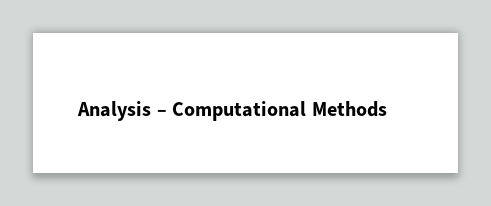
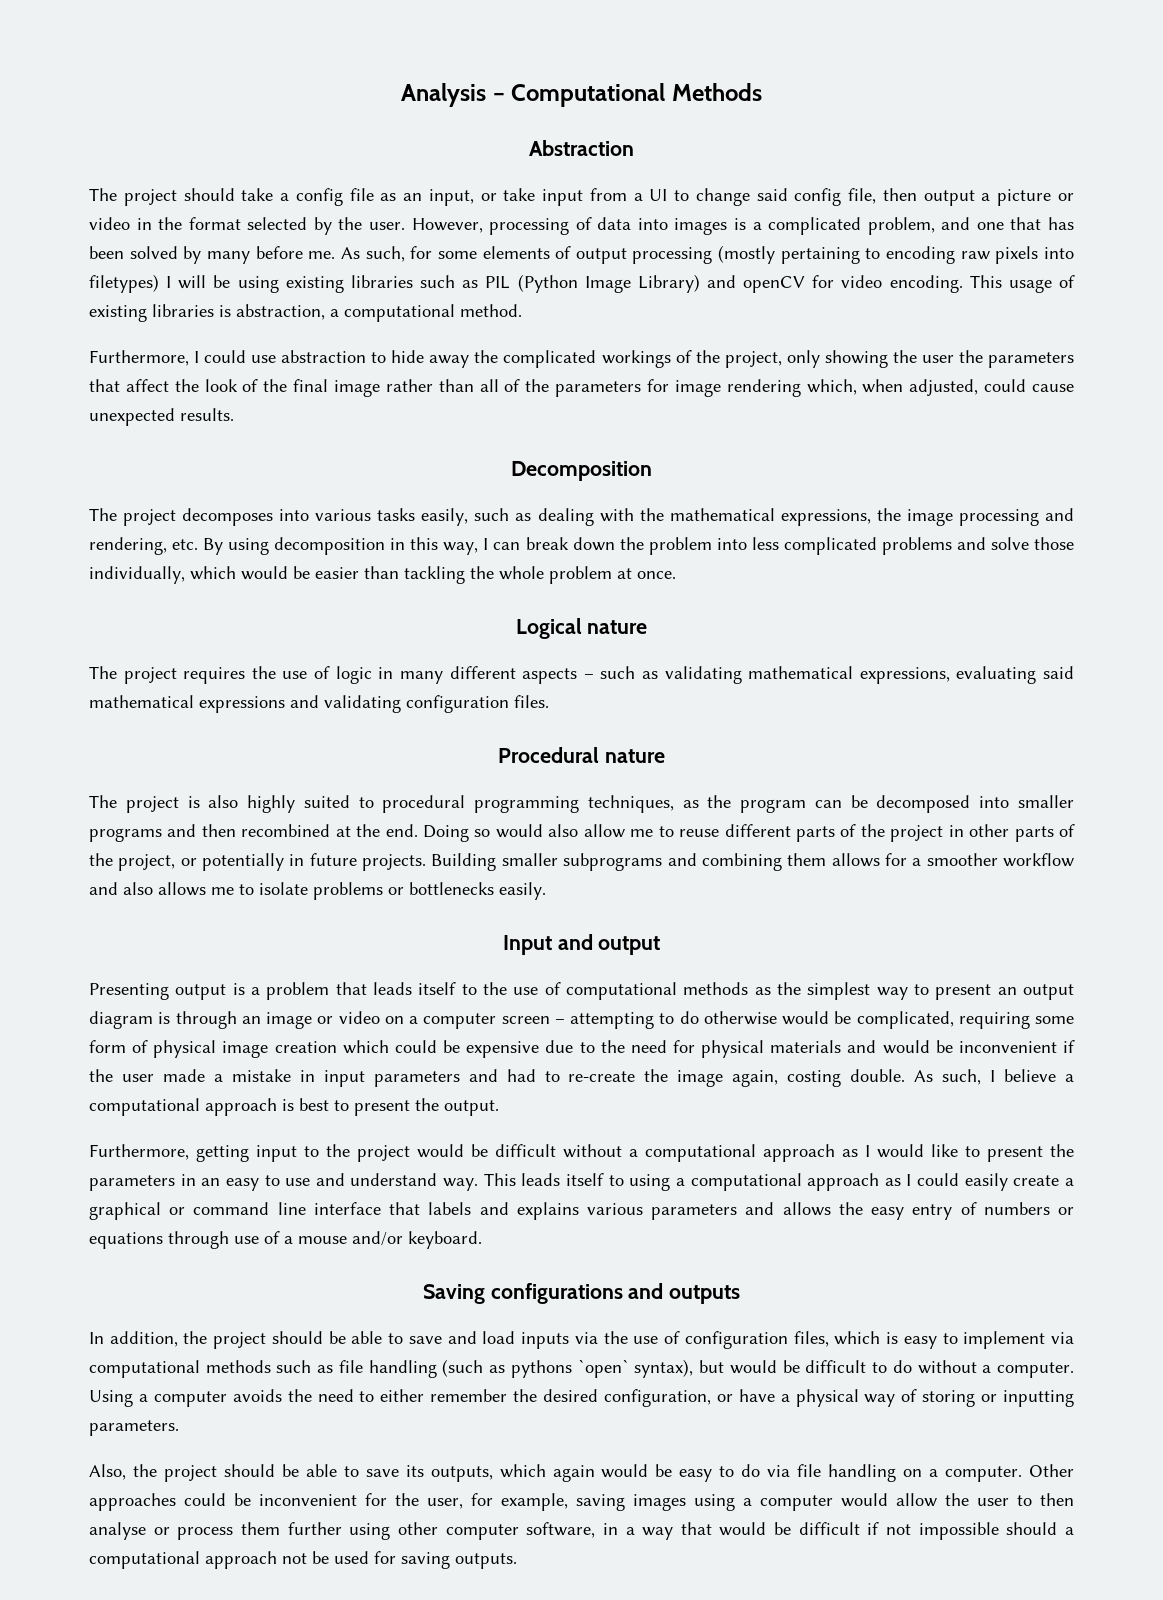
(387, 109) none -> [529,140,634,156] [89,188,1074,206] [89,217,1074,235] [89,245,1074,264] [89,274,1075,293] [89,304,522,322] [89,350,1074,368] [89,379,1074,397] [89,408,234,426] [511,461,652,481] [89,508,1074,526] [89,537,1074,555] [89,566,676,584] [515,618,648,639] [89,666,1074,684] [89,695,549,713] [498,747,665,763] [89,795,1074,813] [89,824,1075,842] [89,853,1075,871] [89,882,546,900] [502,934,661,955] [89,982,1075,1000] [89,1011,1074,1029] [89,1040,1075,1058] [89,1069,1075,1087] [89,1098,499,1116] [89,1144,1074,1162] [89,1173,1074,1191] [89,1202,1074,1220] [89,1231,482,1249] [422,1283,741,1304] [89,1331,1075,1349] [89,1359,1074,1378] [89,1389,1074,1407] [89,1420,179,1436] [89,1464,1074,1482] [89,1493,1074,1511] [89,1522,1074,1540] [89,1551,517,1569] // Abstraction // The project should take a config file as an input, or take input from a UI to change said config file, then output a picture or video in the format selected by the user. However, processing of data into images is a complicated problem, and one that has been solved by many before me. As such, for some elements of output processing (mostly pertaining to encoding raw pixels into filetypes) I will be using existing libraries such as PIL (Python Image Library) and openCV for video encoding. This usage of existing libraries is abstraction, a computational method. // Furthermore, I could use abstraction to hide away the complicated workings of the project, only showing the user the parameters that affect the look of the final image rather than all of the parameters for image rendering which, when adjusted, could cause unexpected results. // Decomposition // The project decomposes into various tasks easily, such as dealing with the mathematical expressions, the image processing and rendering, etc. By using decomposition in this way, I can break down the problem into less complicated problems and solve those individually, which would be easier than tackling the whole problem at once. // Logical nature // The project requires the use of logic in many different aspects – such as validating mathematical expressions, evaluating said mathematical expressions and validating configuration files. // Procedural nature // The project is also highly suited to procedural programming techniques, as the program can be decomposed into smaller programs and then recombined at the end. Doing so would also allow me to reuse different parts of the project in other parts of the project, or potentially in future projects. Building smaller subprograms and combining them allows for a smoother workflow and also allows me to isolate problems or bottlenecks easily. // Input and output // Presenting output is a problem that leads itself to the use of computational methods as the simplest way to present an output diagram is through an image or video on a computer screen – attempting to do otherwise would be complicated, requiring some form of physical image creation which could be expensive due to the need for physical materials and would be inconvenient if the user made a mistake in input parameters and had to re-create the image again, costing double. As such, I believe a computational approach is best to present the output. // Furthermore, getting input to the project would be difficult without a computational approach as I would like to present the parameters in an easy to use and understand way. This leads itself to using a computational approach as I could easily create a graphical or command line interface that labels and explains various parameters and allows the easy entry of numbers or equations through use of a mouse and/or keyboard. // Saving configurations and outputs // In addition, the project should be able to save and load inputs via the use of configuration files, which is easy to implement via computational methods such as file handling (such as pythons `open` syntax), but would be difficult to do without a computer. Using a computer avoids the need to either remember the desired configuration, or have a physical way of storing or inputting parameters. // Also, the project should be able to save its outputs, which again would be easy to do via file handling on a computer. Other approaches could be inconvenient for the user, for example, saving images using a computer would allow the user to then analyse or process them further using other computer software, in a way that would be difficult if not impossible should a computational approach not be used for saving outputs.

